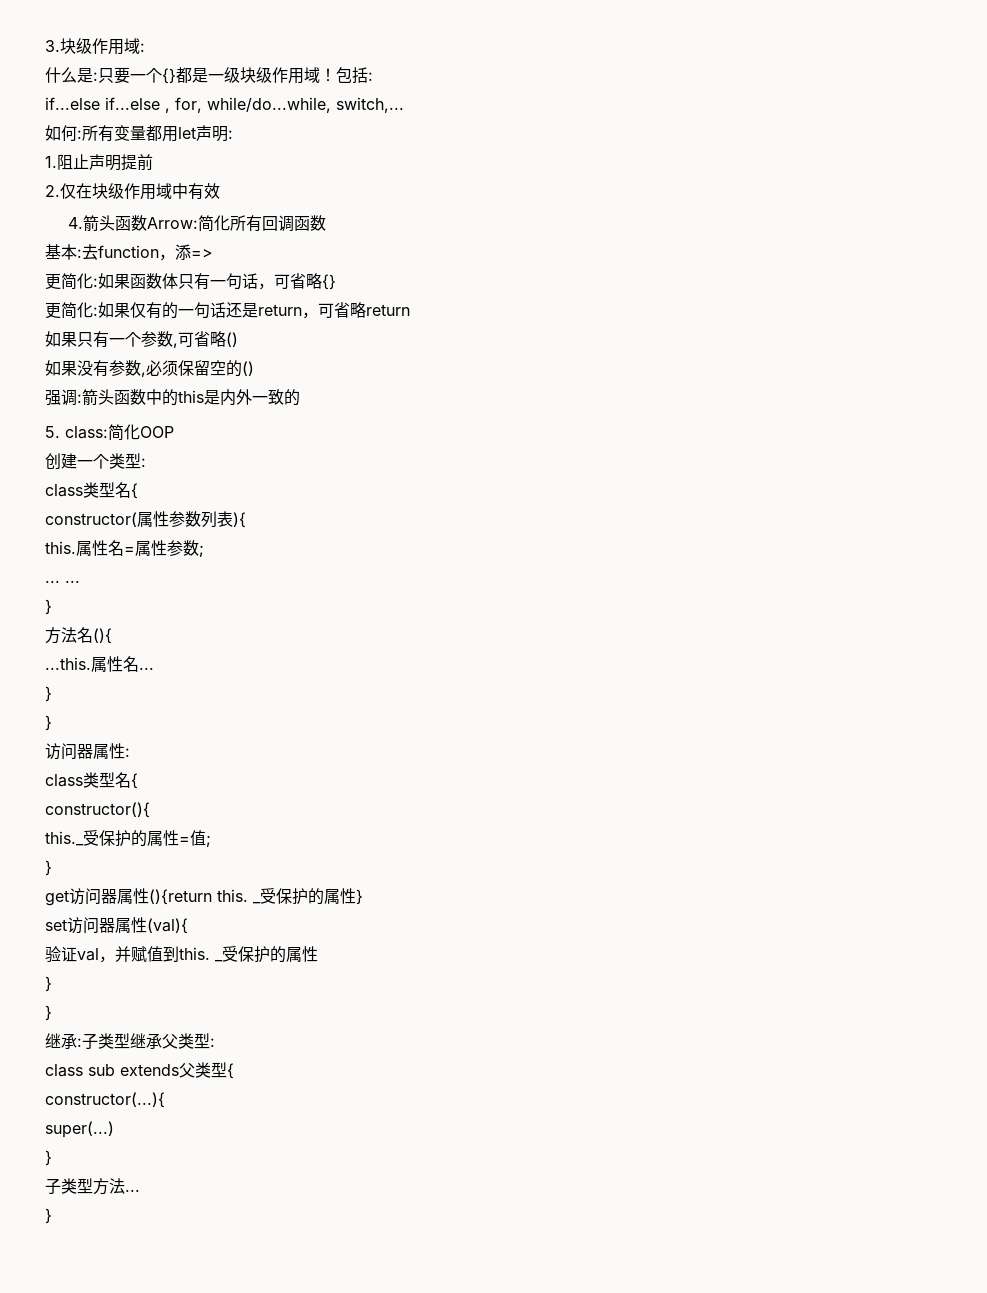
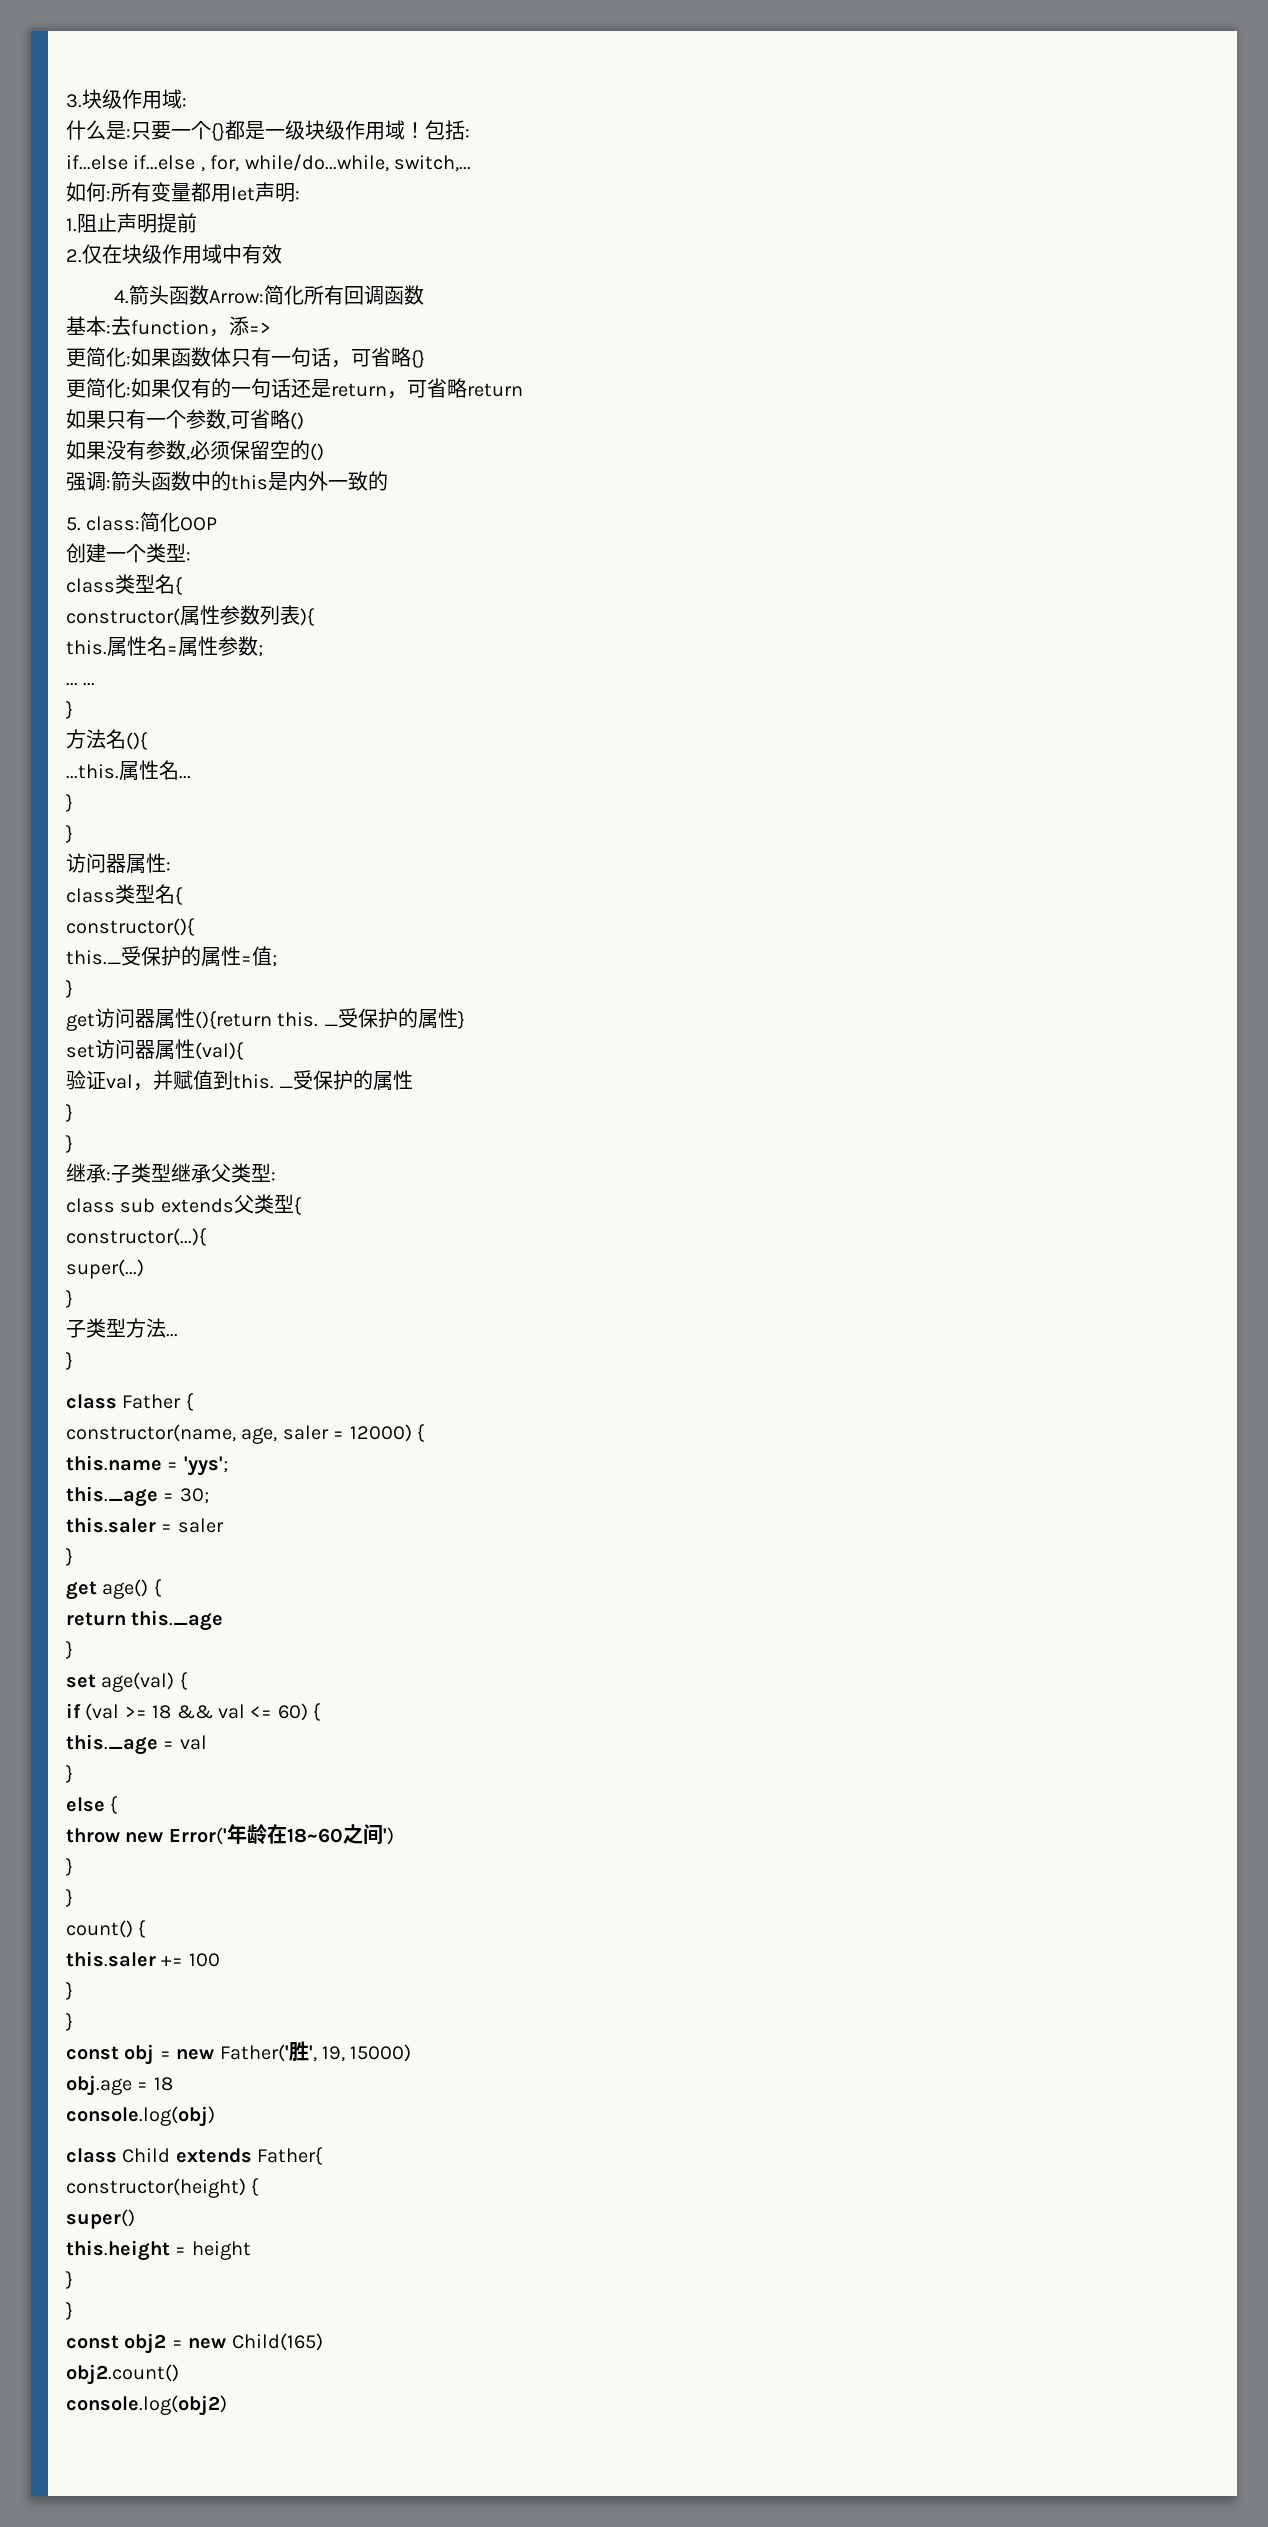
(52, 1216) none -> [66,1393,193,1411] [66,1424,424,1444] [66,1455,228,1476] [66,1486,209,1507] [66,1517,224,1533] [66,1548,73,1566] [66,1579,161,1600] [66,1610,224,1631] [66,1641,73,1659] [66,1672,187,1692] [66,1703,321,1721] [66,1734,207,1755] [66,1765,73,1783] [66,1796,118,1814] [66,1824,394,1845] [66,1858,73,1876] [66,1889,73,1907] [66,1920,146,1938] [66,1951,220,1967] [66,1982,73,2000] [66,2013,73,2031] [66,2041,412,2065] [66,2075,173,2096] [66,2106,215,2127] [66,2147,323,2165] [66,2178,259,2198] [66,2209,135,2229] [66,2240,251,2261] [66,2271,73,2289] [66,2302,73,2320] [66,2333,323,2354] [66,2364,179,2385] [66,2395,227,2416] // class Father { // constructor(name, age, saler = 12000) { // this.name = 'yys'; // this._age = 30; // this.saler = saler // } // get age() { // return this._age // } // set age(val) { // if (val >= 18 && val <= 60) { // this._age = val // } // else { // throw new Error('年龄在18~60之间') // } // } // count() { // this.saler += 100 // } // } // const obj = new Father('胜', 19, 15000) // obj.age = 18 // console.log(obj) // class Child extends Father{ // constructor(height) { // super() // this.height = height // } // } // const obj2 = new Child(165) // obj2.count() // console.log(obj2)

